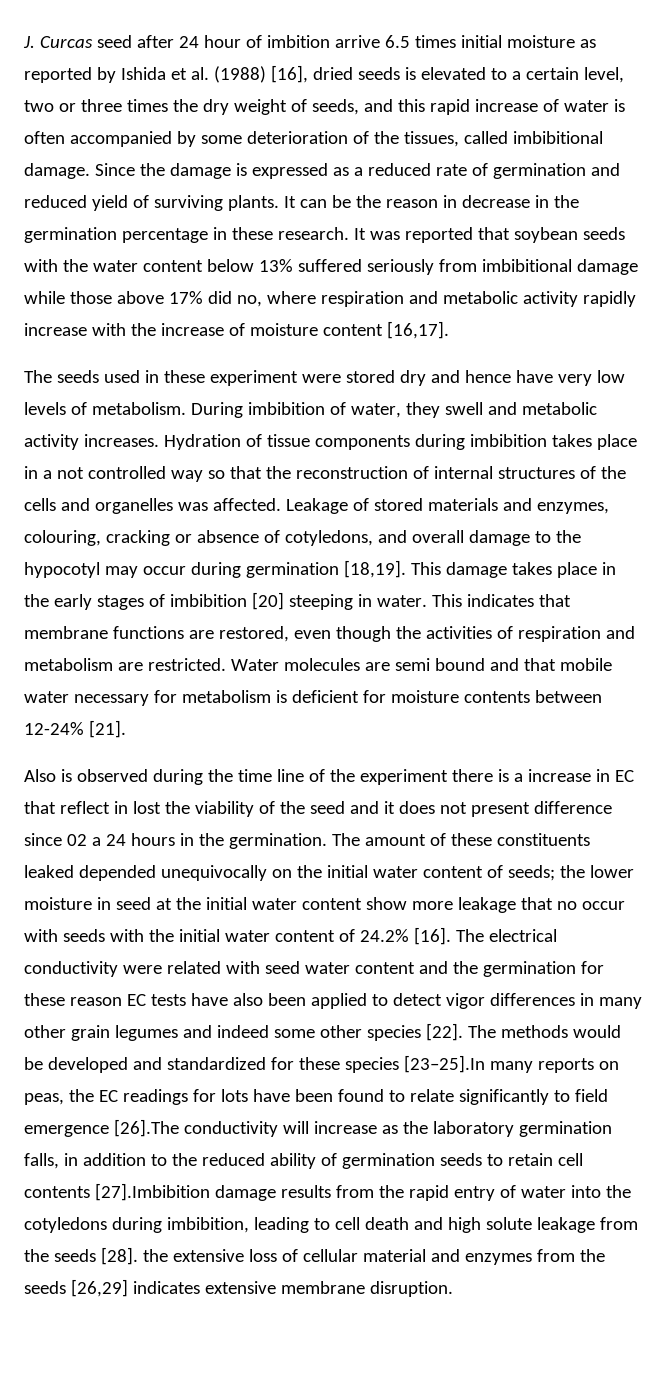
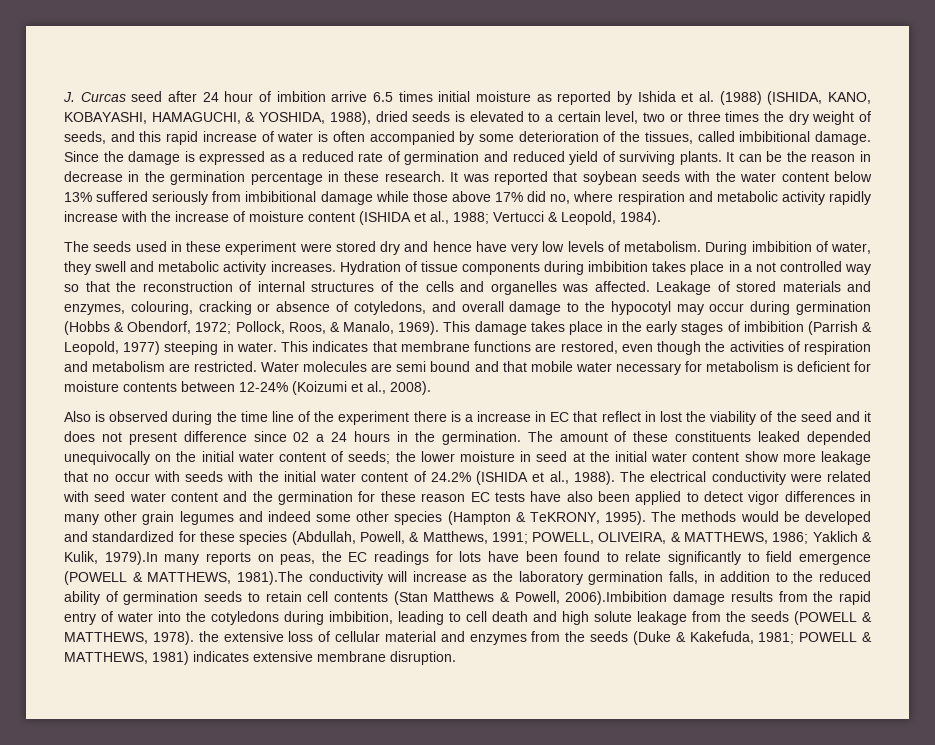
[270,65,308,83] [16], -> [767,91,871,105] [64,111,371,125] (ISHIDA, KANO, KOBAYASHI, HAMAGUCHI, & YOSHIDA, 1988),
[386,321,449,339] [16,17]. -> [359,211,661,225] (ISHIDA et al., 1988; Vertucci & Leopold, 1984).
[343,560,406,578] [18,19]. -> [64,321,440,335] (Hobbs & Obendorf, 1972; Pollock, Roos, & Manalo, 1969).
[251,592,284,610] [20] -> [807,321,872,335] [64,341,161,355] (Parrish & Leopold, 1977)
[88,720,126,738] [21]. -> [292,381,431,395] (Koizumi et al., 2008).
[413,927,451,945] [16]. -> [476,471,615,485] (ISHIDA et al., 1988).
[425,1023,463,1041] [22]. -> [447,511,647,525] (Hampton & TeKRONY, 1995).
[403,1055,485,1073] [23–25].In -> [291,531,872,545] [64,551,158,565] (Abdullah, Powell, & Matthews, 1991; POWELL, OLIVEIRA, & MATTHEWS, 1986; Yaklich & Kulik, 1979).In
[113,1119,179,1137] [26].The -> [64,571,303,585] (POWELL & MATTHEWS, 1981).The
[94,1183,210,1201] [27].Imbibition -> [393,591,668,605] (Stan Matthews & Powell, 2006).Imbibition
[100,1247,138,1265] [28]. -> [794,611,872,625] [64,631,194,645] (POWELL & MATTHEWS, 1978).
[70,1279,128,1297] [26,29] -> [632,631,873,645] [64,651,189,665] (Duke & Kakefuda, 1981; POWELL & MATTHEWS, 1981)

